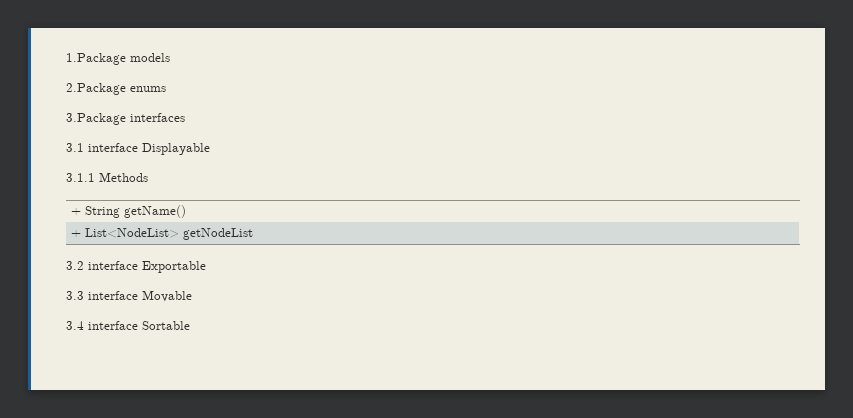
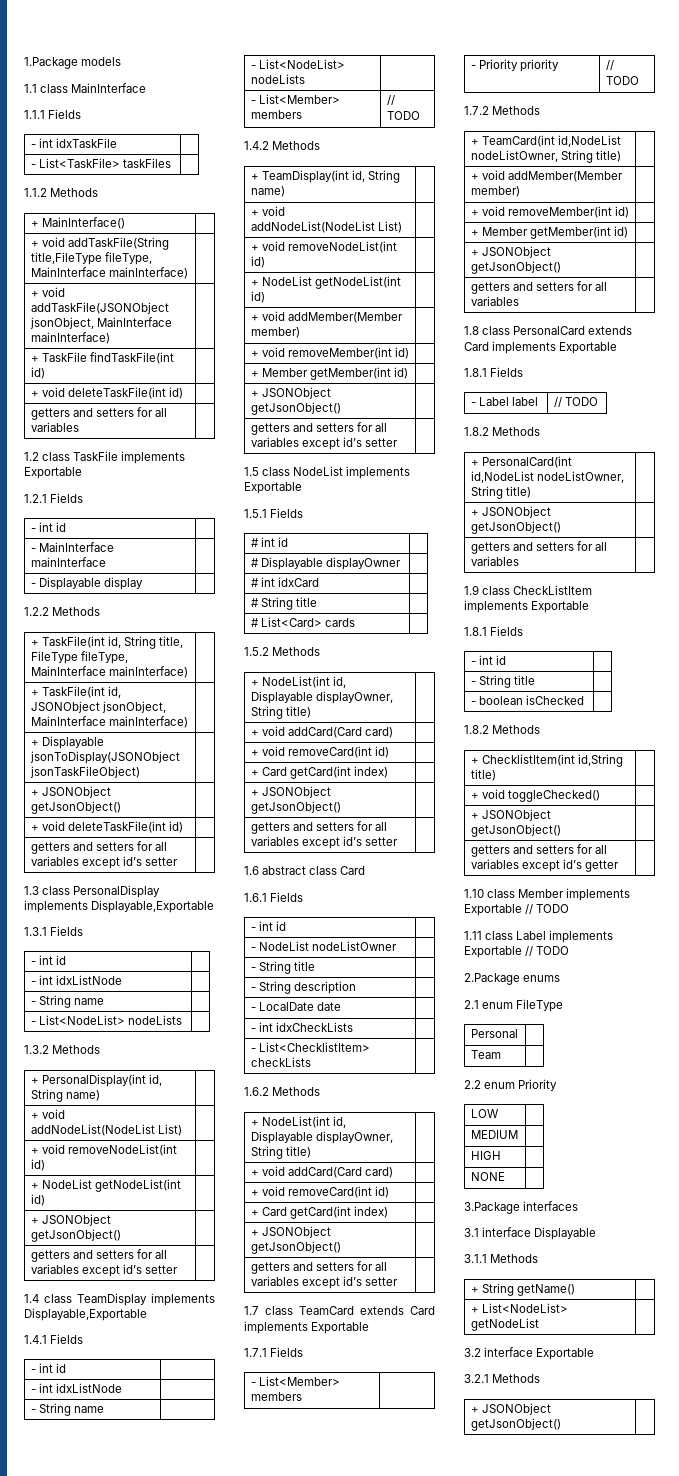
[66,83,166,95] 2.Package enums -> [24,83,147,93] [24,109,82,119] [30,138,117,148] [30,158,171,168] [24,188,99,197] [30,217,125,229] [30,237,169,250] [30,252,152,265] [30,267,188,279] [30,287,65,297] [30,302,169,314] [29,317,172,329] [30,332,110,344] [30,352,174,364] [30,367,45,379] [30,387,183,399] [30,407,167,420] [30,422,79,432] [24,451,186,464] [24,467,82,479] [24,493,84,503] [30,522,66,532] [30,542,114,552] [30,557,106,567] [30,577,143,590] [24,607,101,616] [30,636,183,649] [30,651,128,664] [30,666,188,678] [30,686,121,698] [30,701,166,713] [30,716,188,728] [30,736,104,749] [29,751,180,764] [29,766,140,778] [30,786,111,798] [30,801,121,814] [30,821,183,833] [30,841,167,854] [30,856,178,869] [24,885,161,898] [24,900,215,913] [24,926,84,936] [30,955,66,965] [30,975,122,985] [30,995,104,1008] [30,1015,182,1025] [24,1045,101,1054] [30,1074,162,1087] [30,1089,100,1102] [30,1109,65,1119] [30,1124,182,1136] [30,1144,177,1156] [30,1159,45,1171] [30,1179,181,1192] [30,1194,45,1206] [30,1214,111,1226] [30,1229,121,1242] [30,1249,167,1262] [30,1264,178,1277] [24,1293,215,1306] [24,1308,147,1321] [24,1334,84,1344] [30,1363,66,1373] [30,1383,122,1393] [30,1403,104,1416] [250,59,345,69] [250,74,305,84] [250,94,340,104] [250,110,302,119] [386,95,395,106] [386,111,420,120] [244,141,321,150] [250,170,400,183] [250,186,285,197] [250,206,285,216] [250,221,402,233] [250,241,397,253] [250,256,265,268] [250,276,401,289] [250,291,265,303] [250,311,403,323] [250,327,300,338] [250,347,409,359] [250,367,408,380] [250,387,331,399] [250,402,341,415] [250,422,387,435] [250,437,398,450] [244,466,411,479] [244,482,302,494] [244,508,304,518] [250,537,288,547] [250,557,401,570] [250,577,319,587] [250,597,317,610] [250,617,355,627] [244,647,321,656] [250,676,346,688] [250,691,393,704] [250,706,311,719] [250,726,393,738] [250,746,389,758] [250,766,388,779] [250,786,331,798] [250,801,341,814] [250,821,387,834] [250,836,398,849] [244,866,366,875] [244,892,304,902] [250,921,286,931] [250,941,397,951] [250,961,315,974] [250,981,356,994] [250,1002,341,1011] [250,1022,353,1032] [250,1042,370,1052] [250,1057,311,1067] [244,1087,321,1096] [250,1116,346,1128] [250,1131,393,1144] [250,1146,311,1159] [250,1166,393,1178] [250,1186,389,1198] [250,1206,388,1219] [250,1226,331,1238] [250,1241,341,1254] [250,1261,387,1274] [250,1276,398,1289] [244,1306,435,1315] [244,1321,370,1334] [244,1347,304,1357] [250,1376,340,1386] [250,1392,302,1401] [470,59,559,72] [605,60,614,71] [605,76,639,85] [464,106,541,115] [470,135,621,147] [470,150,621,163] [470,170,623,182] [470,186,520,197] [470,206,629,218] [470,226,628,239] [470,246,551,258] [470,261,561,274] [470,281,607,294] [470,296,519,306] [464,326,633,335] [464,341,618,354] [464,367,524,377] [470,397,538,406] [553,397,598,408] [464,427,541,436] [470,456,572,468] [470,471,624,483] [470,486,531,499] [470,506,551,518] [470,521,561,534] [470,541,607,554] [470,556,519,566] [464,585,593,595] [464,600,590,613] [464,626,524,636] [470,655,506,665] [470,675,535,688] [470,695,584,705] [464,725,541,734] [470,754,623,767] [470,769,496,781] [470,789,600,802] [470,809,551,821] [470,824,561,837] [470,844,607,857] [470,859,619,872] [464,888,631,901] [464,904,570,916] [464,930,614,943] [464,946,570,958] [464,973,561,985] [464,999,564,1012] [470,1029,518,1038] [470,1050,501,1059] [464,1079,558,1091] [470,1109,499,1118] [470,1130,518,1139] [470,1151,501,1160] [470,1172,505,1181] 1.1 class MainInterface // 1.1.1 Fields // - int idxTaskFile | // - List<TaskFile> taskFiles | // 1.1.2 Methods // + MainInterface() | // + void addTaskFile(String title,FileType fileType, MainInterface mainInterface) | // + void addTaskFile(JSONObject jsonObject, MainInterface mainInterface) | // + TaskFile findTaskFile(int id) | // + void deleteTaskFile(int id) | // getters and setters for all variables | // 1.2 class TaskFile implements Exportable // 1.2.1 Fields // - int id | // - MainInterface mainInterface | // - Displayable display | // 1.2.2 Methods // + TaskFile(int id, String title, FileType fileType, MainInterface mainInterface) | // + TaskFile(int id, JSONObject jsonObject, MainInterface mainInterface) | // + Displayable jsonToDisplay(JSONObject jsonTaskFileObject) | // + JSONObject getJsonObject() | // + void deleteTaskFile(int id) | // getters and setters for all variables except id’s setter | // 1.3 class PersonalDisplay implements Displayable,Exportable // 1.3.1 Fields // - int id | // - int idxListNode | // - String name | // - List<NodeList> nodeLists | // 1.3.2 Methods // + PersonalDisplay(int id, String name) | // + void addNodeList(NodeList List) | // + void removeNodeList(int id) | // + NodeList getNodeList(int id) | // + JSONObject getJsonObject() | // getters and setters for all variables except id’s setter | // 1.4 class TeamDisplay implements Displayable,Exportable // 1.4.1 Fields // - int id | // - int idxListNode | // - String name | // - List<NodeList> nodeLists | // - List<Member> members | // TODO // 1.4.2 Methods // + TeamDisplay(int id, String name) | // + void addNodeList(NodeList List) | // + void removeNodeList(int id) | // + NodeList getNodeList(int id) | // + void addMember(Member member) | // + void removeMember(int id) | // + Member getMember(int id) | // + JSONObject getJsonObject() | // getters and setters for all variables except id’s setter | // 1.5 class NodeList implements Exportable // 1.5.1 Fields // # int id | // # Displayable displayOwner | // # int idxCard | // # String title | // # List<Card> cards | // 1.5.2 Methods // + NodeList(int id, Displayable displayOwner, String title) | // + void addCard(Card card) | // + void removeCard(int id) | // + Card getCard(int index) | // + JSONObject getJsonObject() | // getters and setters for all variables except id’s setter | // 1.6 abstract class Card // 1.6.1 Fields // - int id | // - NodeList nodeListOwner | // - String title | // - String description | // - LocalDate date | // - int idxCheckLists | // - List<ChecklistItem> checkLists | // 1.6.2 Methods // + NodeList(int id, Displayable displayOwner, String title) | // + void addCard(Card card) | // + void removeCard(int id) | // + Card getCard(int index) | // + JSONObject getJsonObject() | // getters and setters for all variables except id’s setter | // 1.7 class TeamCard extends Card implements Exportable // 1.7.1 Fields // - List<Member> members | // - Priority priority | // TODO // 1.7.2 Methods // + TeamCard(int id,NodeList nodeListOwner, String title) | // + void addMember(Member member) | // + void removeMember(int id) | // + Member getMember(int id) | // + JSONObject getJsonObject() | // getters and setters for all variables | // 1.8 class PersonalCard extends Card implements Exportable // 1.8.1 Fields // - Label label | // TODO // 1.8.2 Methods // + PersonalCard(int id,NodeList nodeListOwner, String title) | // + JSONObject getJsonObject() | // getters and setters for all variables | // 1.9 class CheckListItem implements Exportable // 1.8.1 Fields // - int id | // - String title | // - boolean isChecked | // 1.8.2 Methods // + ChecklistItem(int id,String title) | // + void toggleChecked() | // + JSONObject getJsonObject() | // getters and setters for all variables except id’s getter | // 1.10 class Member implements Exportable // TODO // 1.11 class Label implements Exportable // TODO // 2.Package enums // 2.1 enum FileType // Personal | // Team | // 2.2 enum Priority // LOW | // MEDIUM | // HIGH | // NONE |
[66,290,192,302] [66,321,190,330] 3.3 interface Movable // 3.4 interface Sortable -> [464,1374,541,1383] [470,1403,551,1415] [470,1418,561,1431] 3.2.1 Methods // + JSONObject getJsonObject() |

